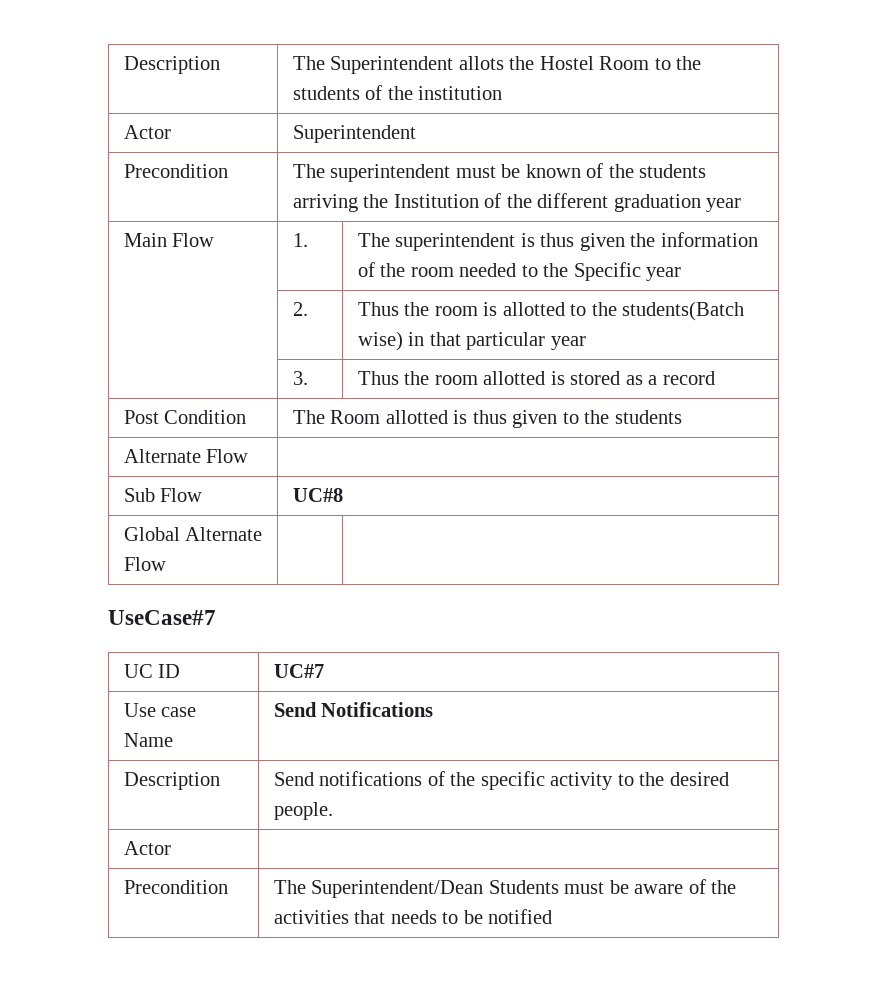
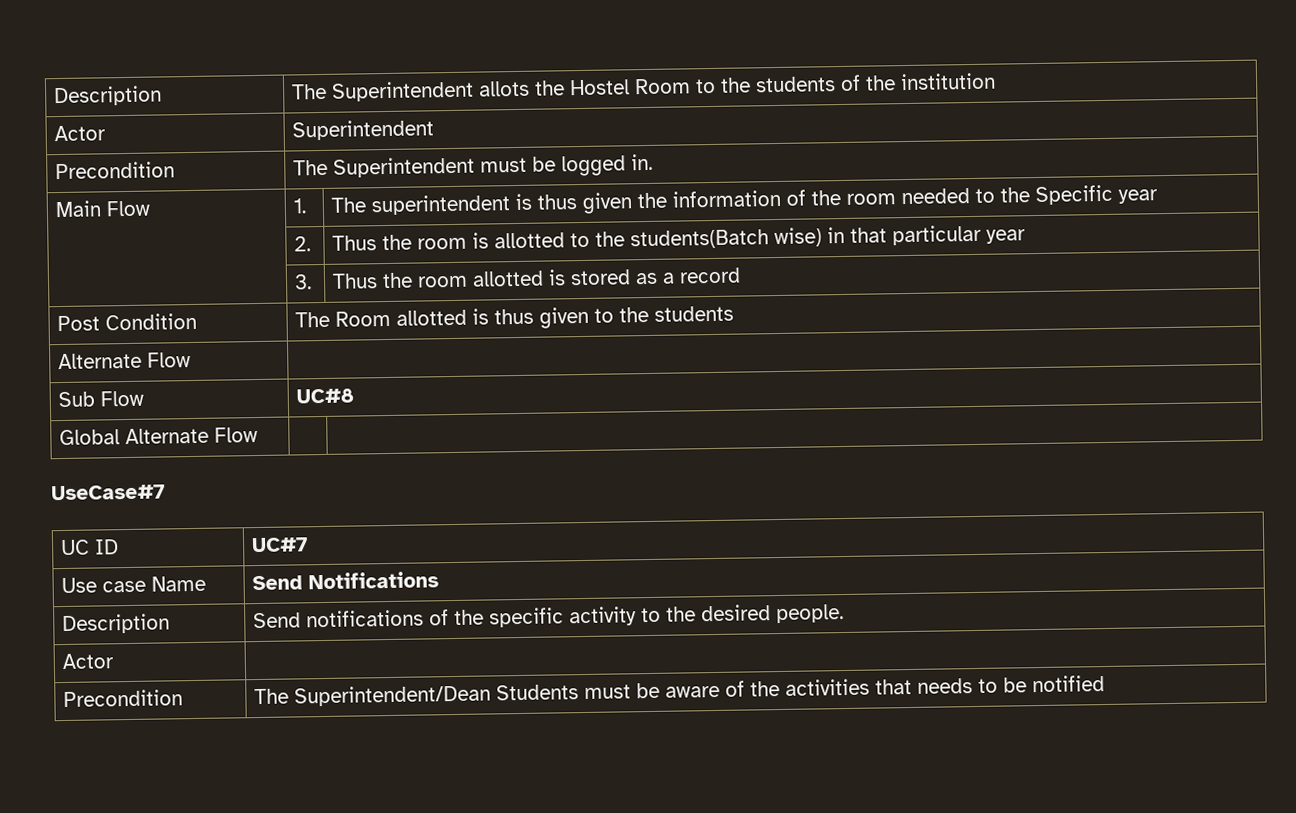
[330,163,707,182] [292,193,742,212] superintendent must be known of the students arriving the Institution of the different graduation year -> [333,153,654,178] Superintendent must be logged in.

